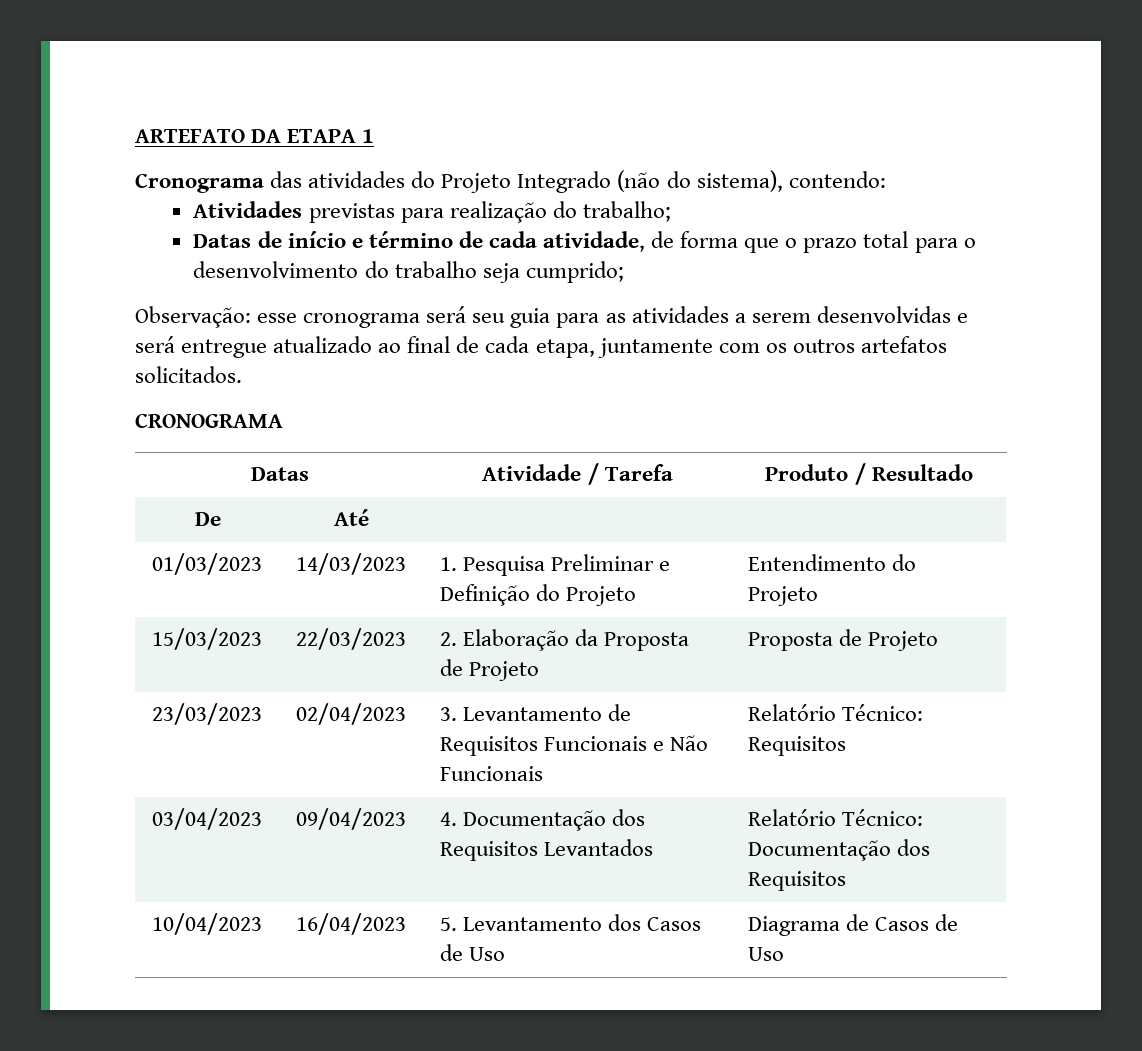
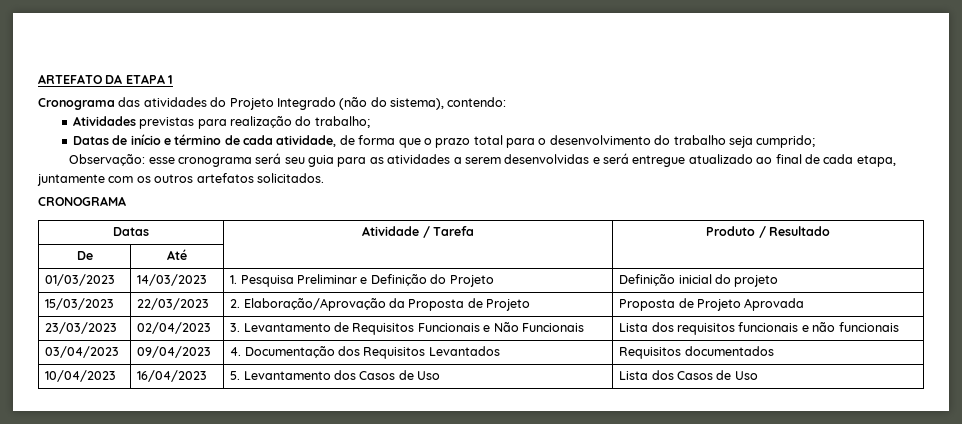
[747,554,916,571] [747,586,818,606] Entendimento do Projeto -> [619,274,779,287] Definição inicial do projeto
[462,629,569,651] Elaboração -> [243,298,386,311] Elaboração/Aprovação
(938, 641) none -> [744,298,805,311] Aprovada
[747,704,923,721] [747,736,846,756] Relatório Técnico: Requisitos -> [619,322,899,335] Lista dos requisitos funcionais e não funcionais
[747,809,923,826] [747,839,930,861] [747,871,846,891] Relatório Técnico: Documentação dos Requisitos -> [619,346,774,359] Requisitos documentados
[747,914,869,936] Diagrama de -> [619,370,674,380] Lista dos

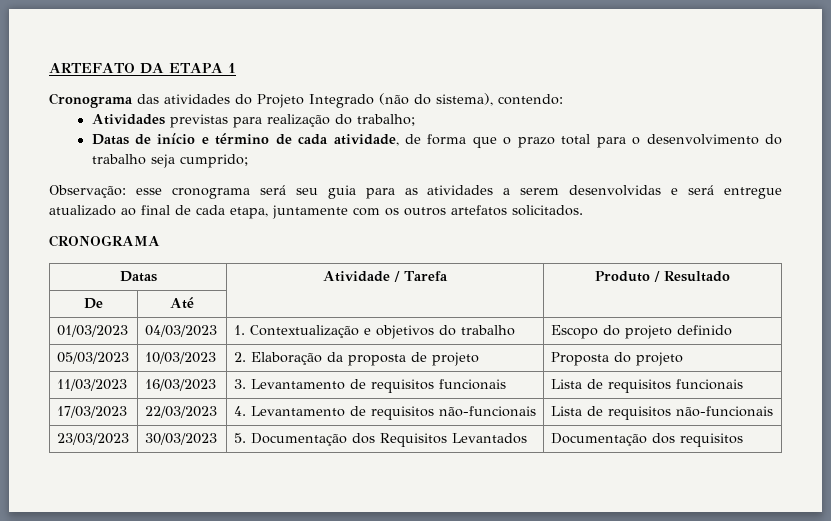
[137,274,208,286] 14/03/2023 -> [144,325,217,337] 04/03/2023
[240,274,494,287] [619,274,779,287] [45,298,115,310] [137,298,210,310] [230,298,531,311] [619,298,805,311] [45,322,118,334] [137,322,212,334] [230,322,584,335] [619,322,899,335] [45,346,120,358] [137,346,212,358] [230,346,500,359] [619,346,774,359] [45,370,117,382] [137,370,208,382] [230,370,441,380] [619,370,758,380] Pesquisa Preliminar e Definição do Projeto | Definição inicial do projeto // 15/03/2023 | 22/03/2023 | 2. Elaboração/Aprovação da Proposta de Projeto | Proposta de Projeto Aprovada // 23/03/2023 | 02/04/2023 | 3. Levantamento de Requisitos Funcionais e Não Funcionais | Lista dos requisitos funcionais e não funcionais // 03/04/2023 | 09/04/2023 | 4. Documentação dos Requisitos Levantados | Requisitos documentados // 10/04/2023 | 16/04/2023 | 5. Levantamento dos Casos de Uso | Lista dos Casos de Uso -> [249,325,515,339] [550,325,732,339] [56,352,129,364] [144,352,216,364] [233,352,479,366] [550,352,683,366] [56,379,127,391] [144,379,216,391] [233,379,506,393] [550,379,743,393] [56,406,127,418] [144,406,217,418] [233,406,536,420] [550,406,773,420] [56,433,129,445] [144,433,217,445] [233,433,527,447] [550,433,743,447] Contextualização e objetivos do trabalho | Escopo do projeto definido // 05/03/2023 | 10/03/2023 | 2. Elaboração da proposta de projeto | Proposta do projeto // 11/03/2023 | 16/03/2023 | 3. Levantamento de requisitos funcionais | Lista de requisitos funcionais // 17/03/2023 | 22/03/2023 | 4. Levantamento de requisitos não-funcionais | Lista de requisitos não-funcionais // 23/03/2023 | 30/03/2023 | 5. Documentação dos Requisitos Levantados | Documentação dos requisitos

